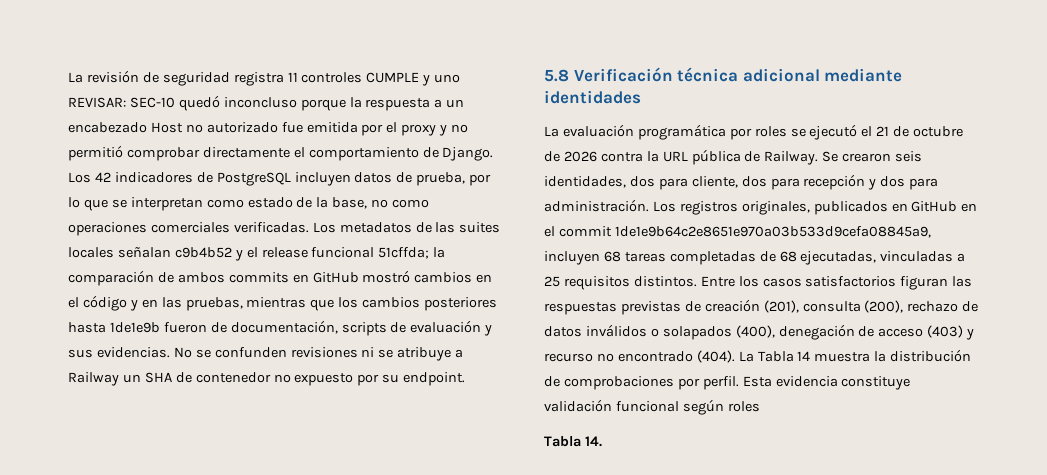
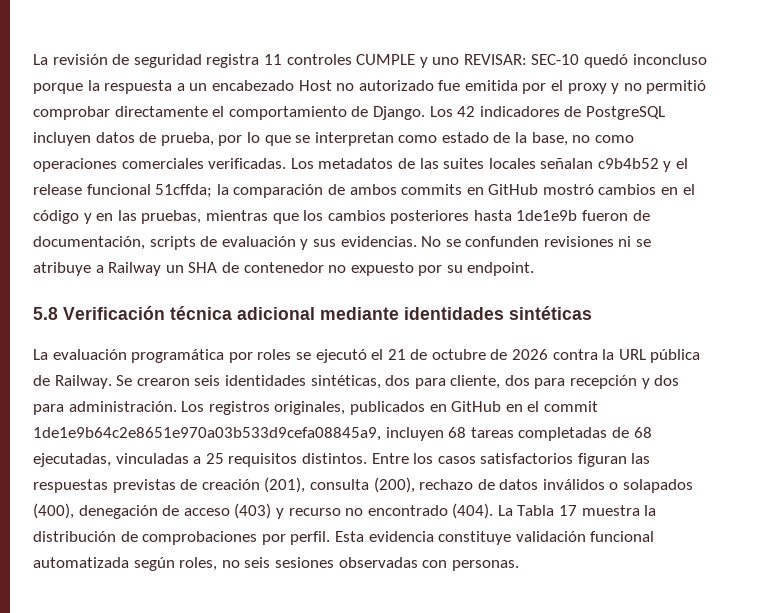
(641, 97) none -> [509,306,592,320] sintéticas
[544,176,626,188] identidades, -> [224,375,381,389] identidades sintéticas,
[797,351,811,361] 14 -> [559,505,578,516] 17
[682,399,760,415] [544,436,602,447] según roles // Tabla 14. -> [33,557,519,571] automatizada según roles, no seis sesiones observadas con personas.

